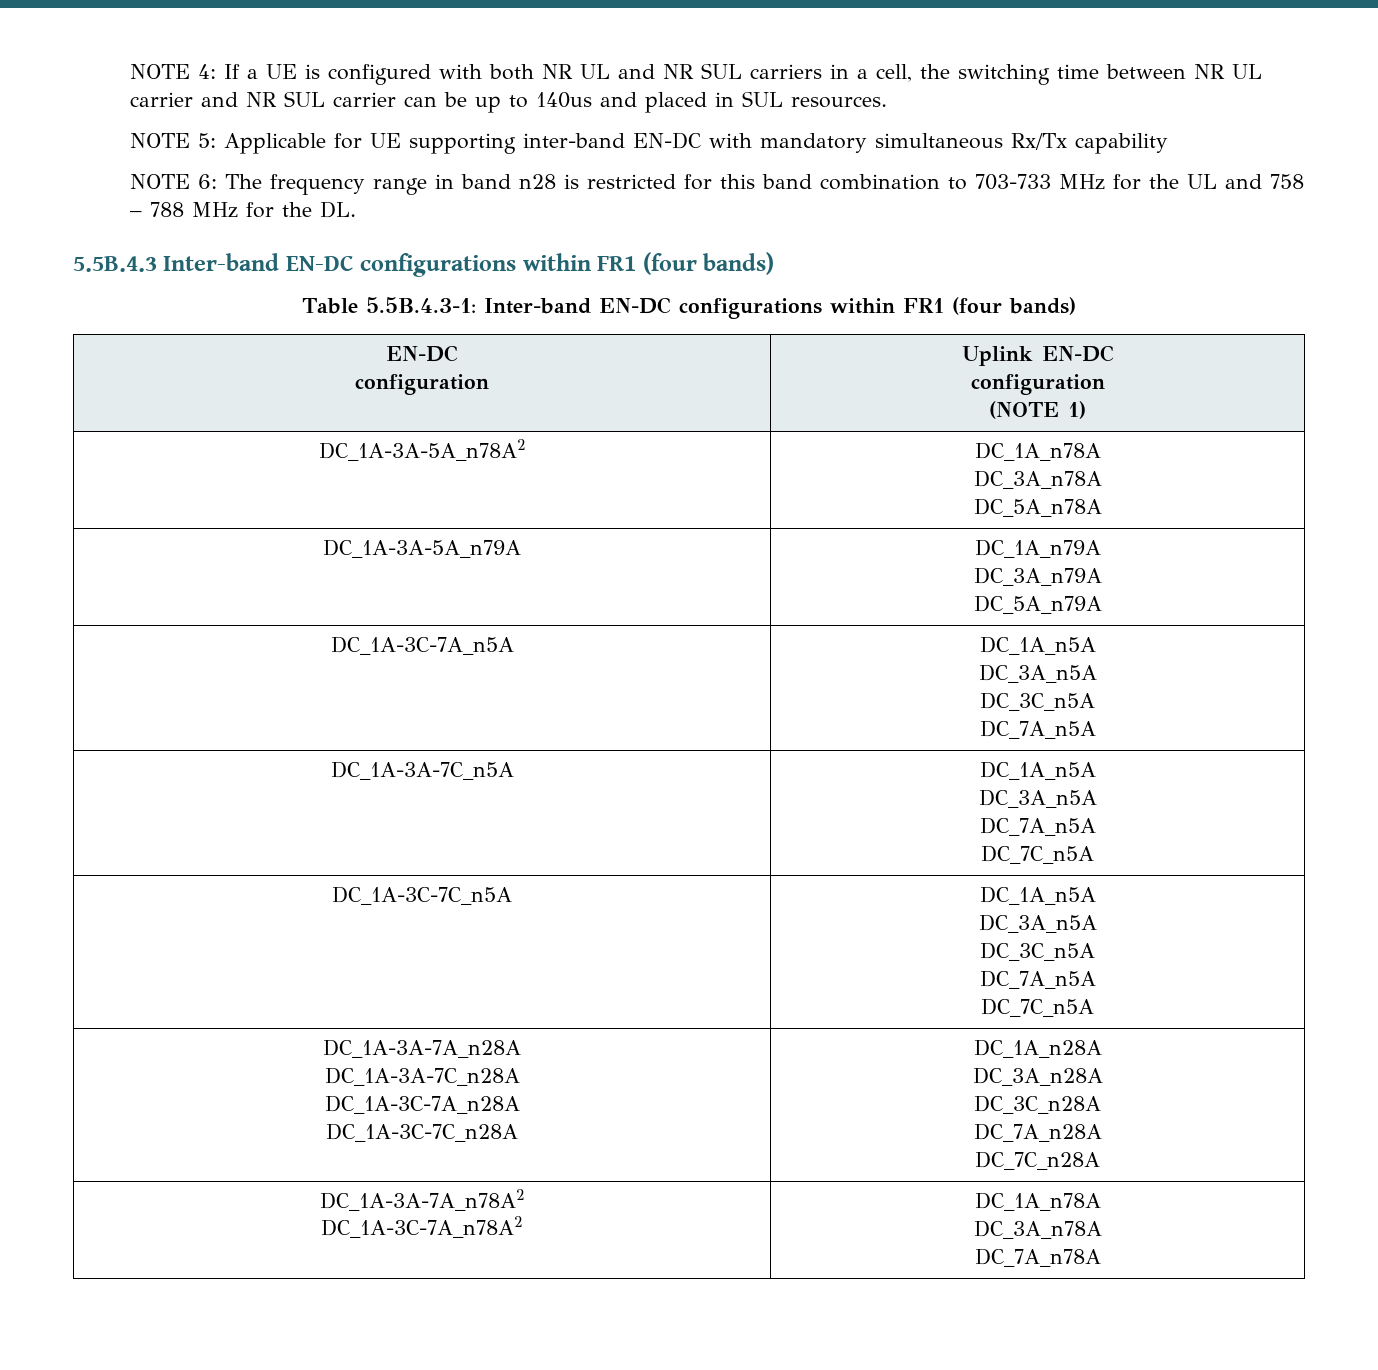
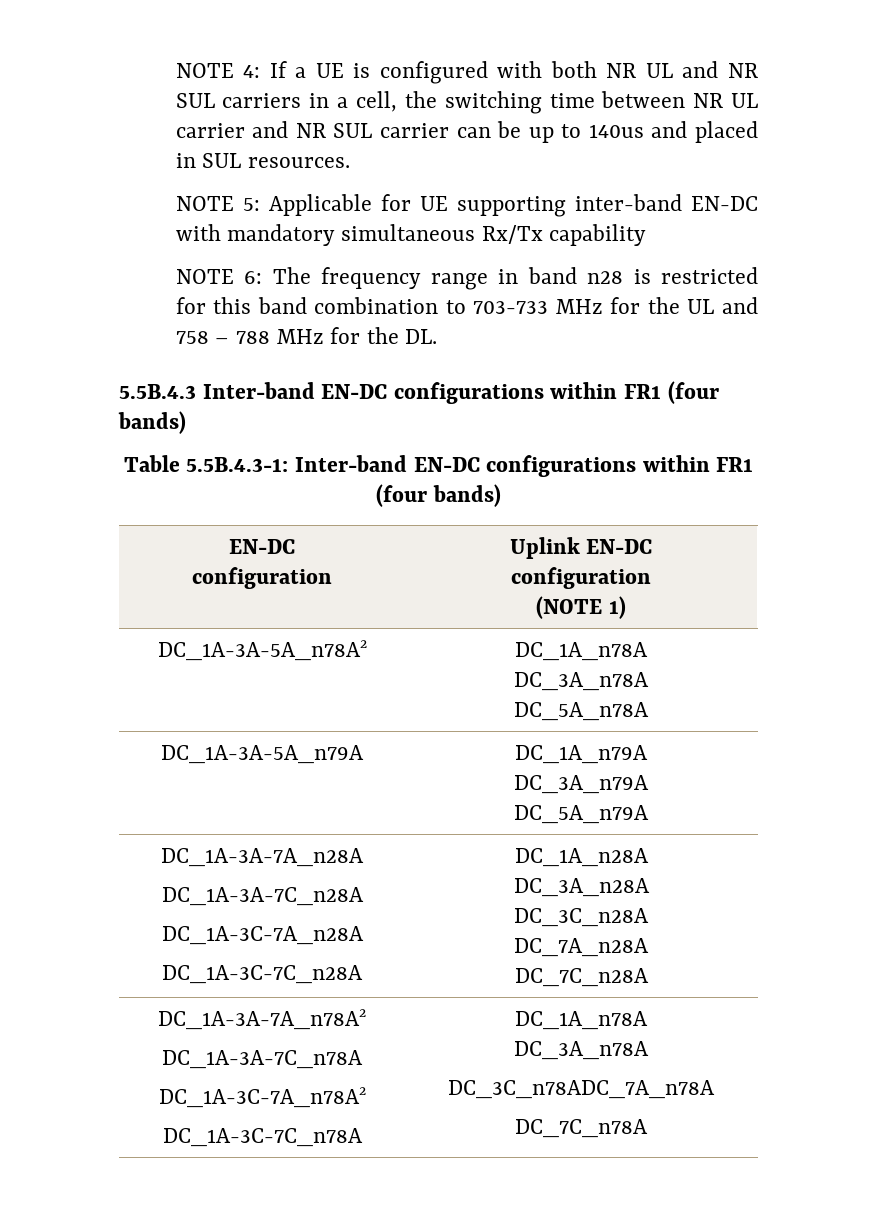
[330,636,514,655] [979,636,1096,655] [978,664,1097,683] [980,692,1095,711] [979,720,1096,739] [330,761,514,780] [979,761,1096,780] [978,789,1097,808] [979,817,1096,836] [981,845,1094,864] [332,886,512,905] [979,886,1096,905] [978,914,1097,933] [980,942,1095,961] [979,970,1096,989] [981,998,1094,1017] // DC_1A-3C-7A_n5A | DC_1A_n5A // DC_3A_n5A // DC_3C_n5A // DC_7A_n5A // DC_1A-3A-7C_n5A | DC_1A_n5A // DC_3A_n5A // DC_7A_n5A // DC_7C_n5A // DC_1A-3C-7C_n5A | DC_1A_n5A // DC_3A_n5A // DC_3C_n5A // DC_7A_n5A // DC_7C_n5A -> (649, 814) none
(525, 1200) none -> [162,1050,363,1069] // DC_1A-3A-7C_n78A
[974,1192,1101,1211] [973,1220,1102,1239] [974,1248,1101,1267] | DC_1A_n78A // DC_3A_n78A // DC_7A_n78A -> [162,1128,363,1147] [515,1011,648,1030] [514,1041,649,1060] [448,1080,715,1099] [515,1119,648,1138] // DC_1A-3C-7C_n78A | DC_1A_n78A // DC_3A_n78A // DC_3C_n78ADC_7A_n78A // DC_7C_n78A

